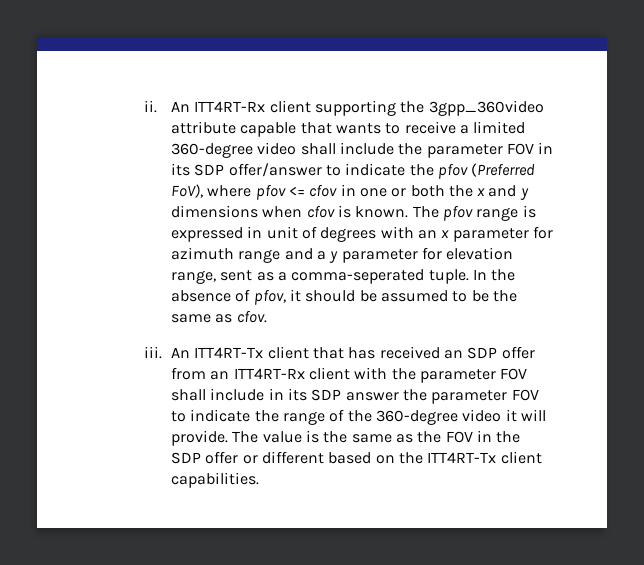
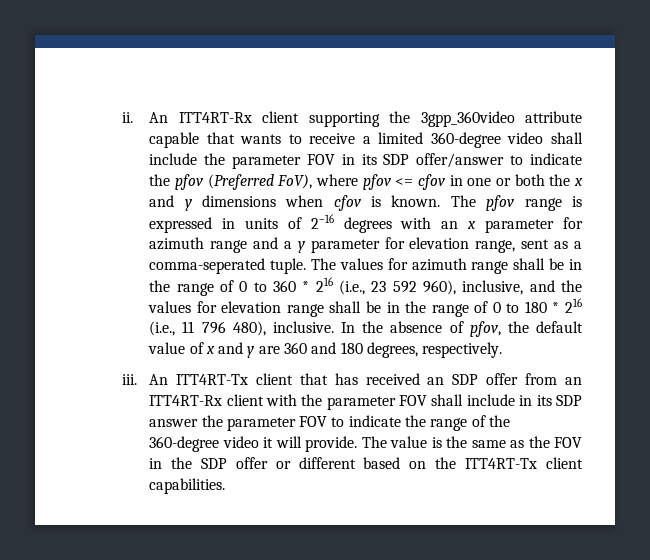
[266,226,317,239] unit of -> [244,214,334,229] units of 2–16
(469, 276) none -> [310,258,582,274] [149,277,582,296] [148,298,582,317] [149,321,334,336] The values for azimuth range shall be in the range of 0 to 360 * 216 (i.e., 23 592 960), inclusive, and the values for elevation range shall be in the range of 0 to 180 * 216 (i.e., 11 796 480), inclusive.
[289,289,517,302] [170,310,267,323] it should be assumed to be the same as cfov. -> [507,321,583,333] [148,342,503,358] the default value of x and y are 360 and 180 degrees, respectively.

